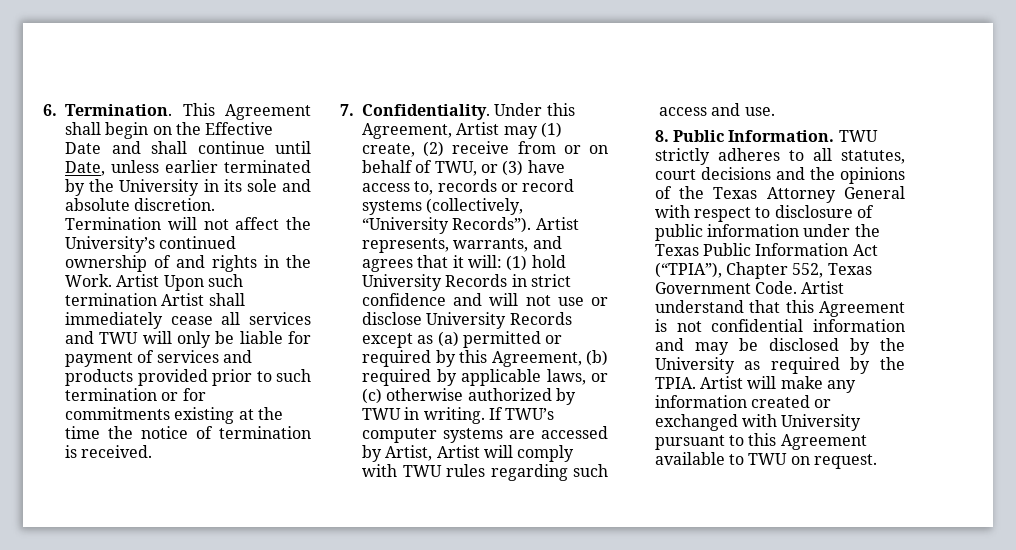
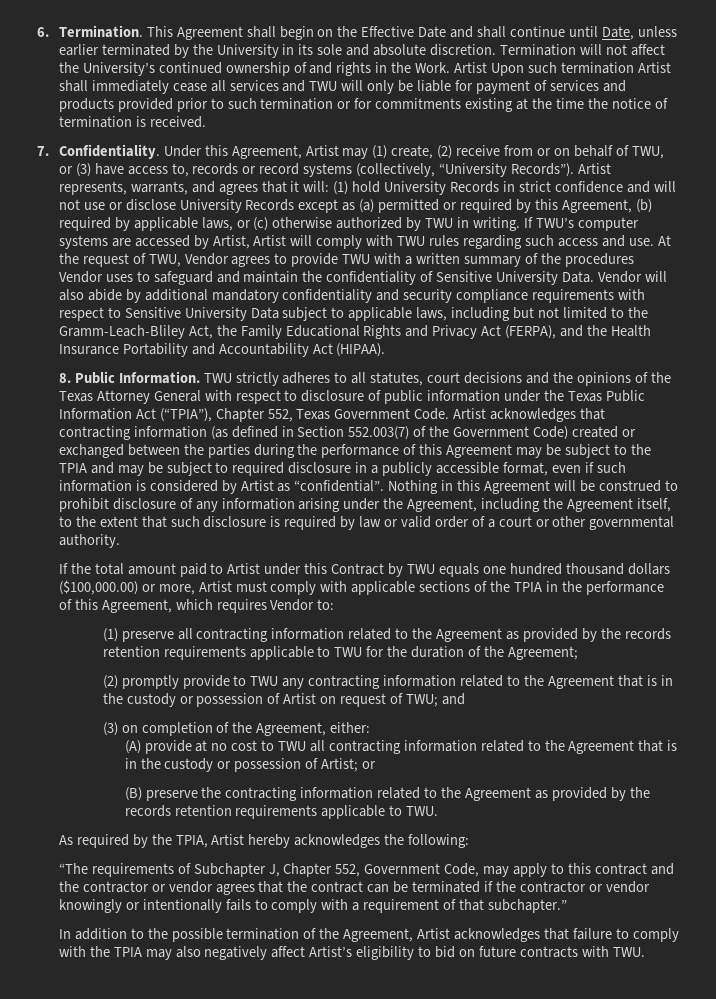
(775, 111) none -> [657,235,671,246] [58,253,634,267] [58,271,667,285] [58,289,646,303] [58,307,648,321] [58,325,651,339] [58,343,386,357] At the request of TWU, Vendor agrees to provide TWU with a written summary of the procedures Vendor uses to safeguard and maintain the confidentiality of Sensitive University Data. Vendor will also abide by additional mandatory confidentiality and security compliance requirements with respect to Sensitive University Data subject to applicable laws, including but not limited to the Gramm-Leach-Bliley Act, the Family Educational Rights and Privacy Act (FERPA), and the Health Insurance Portability and Accountability Act (HIPAA).
[654,300,905,317] [654,319,905,332] [654,338,905,355] [654,357,905,374] [654,376,857,393] [654,395,832,408] [654,414,862,431] [654,433,867,450] [654,452,878,469] understand that this Agreement is not confidential information and may be disclosed by the University as required by the TPIA. Artist will make any information created or exchanged with University pursuant to this Agreement available to TWU on request. -> [490,408,606,422] [58,426,636,440] [58,444,651,458] [58,462,626,476] [58,480,678,494] [58,498,671,512] [58,516,675,530] [58,534,120,548] [58,563,670,577] [58,580,664,595] [58,599,335,613] [102,628,671,642] [102,646,578,660] [102,675,673,689] [102,693,465,707] [102,722,371,736] [124,740,678,754] [124,758,376,772] [124,787,650,801] [124,805,439,819] [58,834,470,848] [58,863,674,877] [58,881,650,895] [58,899,567,913] [58,928,679,942] [58,946,645,960] acknowledges that contracting information (as defined in Section 552.003(7) of the Government Code) created or exchanged between the parties during the performance of this Agreement may be subject to the TPIA and may be subject to required disclosure in a publicly accessible format, even if such information is considered by Artist as “confidential”. Nothing in this Agreement will be construed to prohibit disclosure of any information arising under the Agreement, including the Agreement itself, to the extent that such disclosure is required by law or valid order of a court or other governmental authority. // If the total amount paid to Artist under this Contract by TWU equals one hundred thousand dollars ($100,000.00) or more, Artist must comply with applicable sections of the TPIA in the performance of this Agreement, which requires Vendor to: // (1) preserve all contracting information related to the Agreement as provided by the records retention requirements applicable to TWU for the duration of the Agreement; // (2) promptly provide to TWU any contracting information related to the Agreement that is in the custody or possession of Artist on request of TWU; and // (3) on completion of the Agreement, either: // (A) provide at no cost to TWU all contracting information related to the Agreement that is in the custody or possession of Artist; or // (B) preserve the contracting information related to the Agreement as provided by the records retention requirements applicable to TWU. // As required by the TPIA, Artist hereby acknowledges the following: // “The requirements of Subchapter J, Chapter 552, Government Code, may apply to this contract and the contractor or vendor agrees that the contract can be terminated if the contractor or vendor knowingly or intentionally fails to comply with a requirement of that subchapter.” // In addition to the possible termination of the Agreement, Artist acknowledges that failure to comply with the TPIA may also negatively affect Artist’s eligibility to bid on future contracts with TWU.

